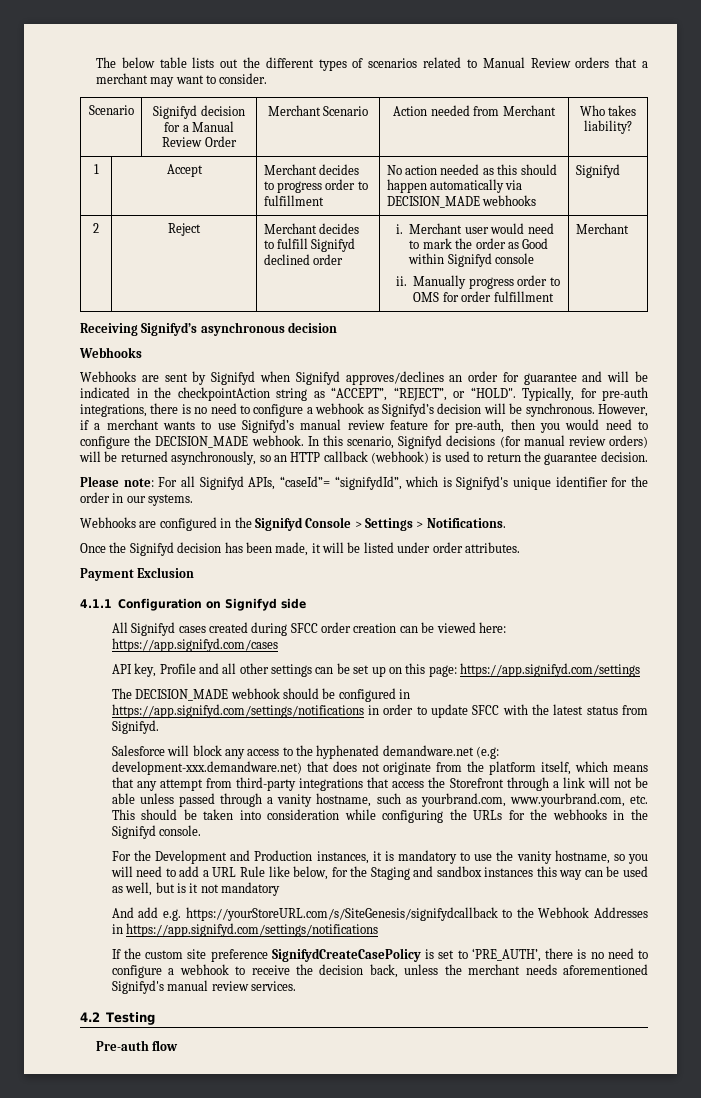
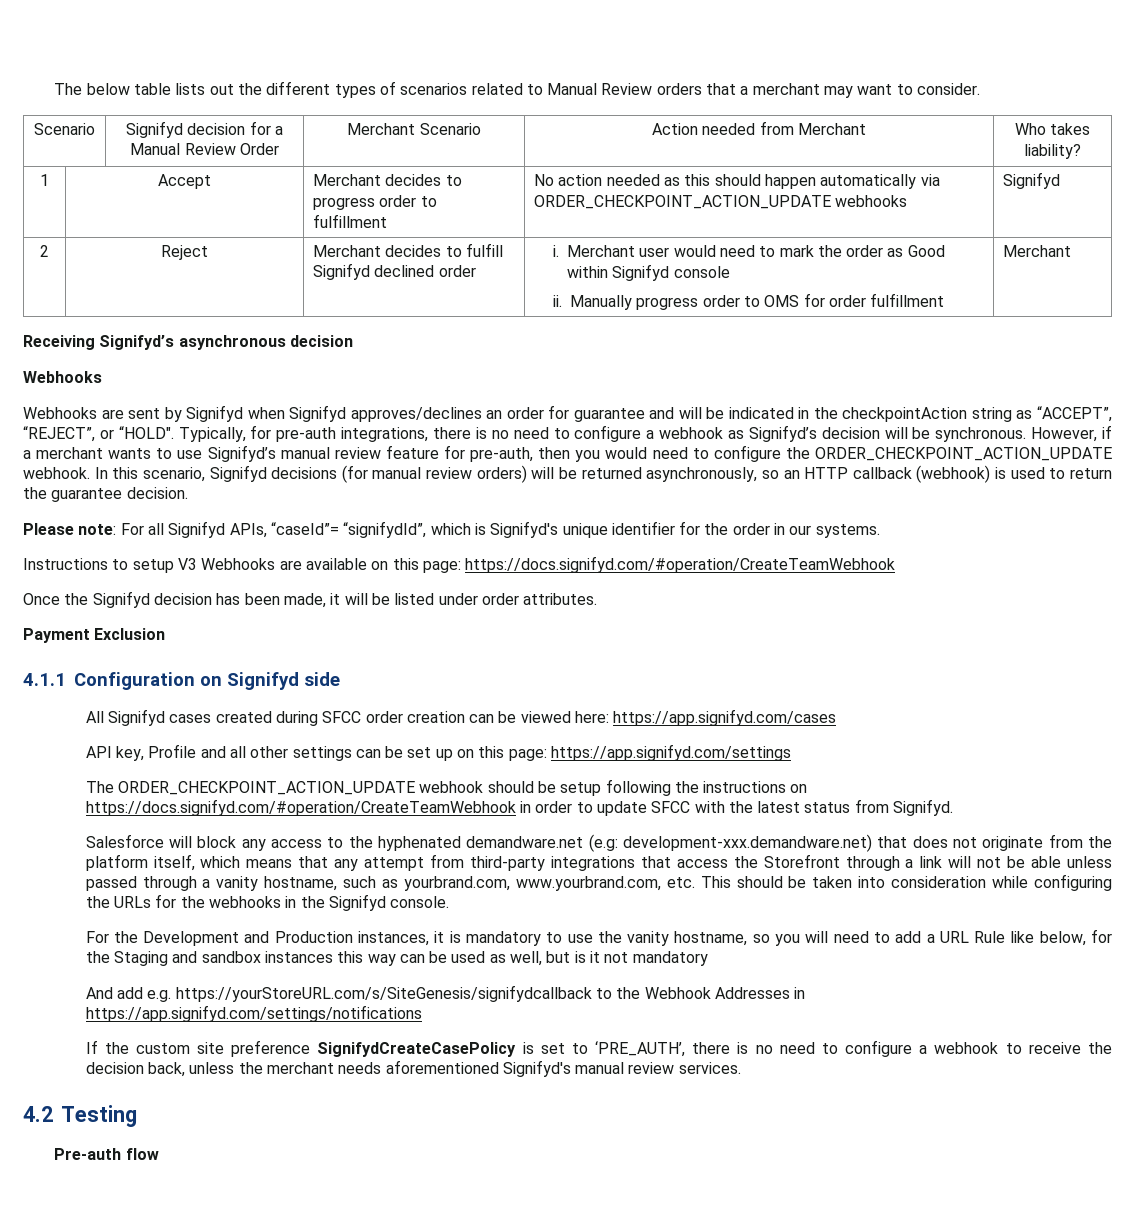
[386,196,480,208] DECISION_MADE -> [534,195,832,209] ORDER_CHECKPOINT_ACTION_UPDATE
[155,436,249,448] DECISION_MADE -> [814,447,1112,461] ORDER_CHECKPOINT_ACTION_UPDATE
[80,517,506,531] Webhooks are configured in the Signifyd Console > Settings > Notifications. -> [23,556,896,573] Instructions to setup V3 Webhooks are available on this page: https://docs.signifyd.com/#operation/CreateTeamWebhook
[135,689,229,701] DECISION_MADE -> [117,781,415,795] ORDER_CHECKPOINT_ACTION_UPDATE
[338,688,411,702] [111,704,364,718] configured in https://app.signifyd.com/settings/notifications -> [560,779,808,796] [85,799,516,816] setup following the instructions on https://docs.signifyd.com/#operation/CreateTeamWebhook

